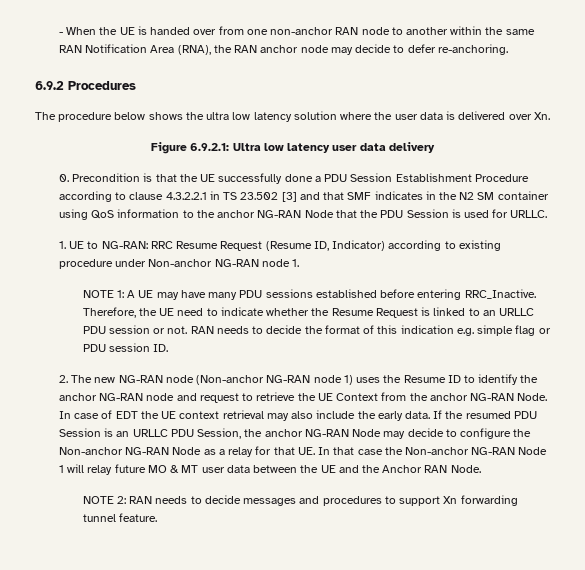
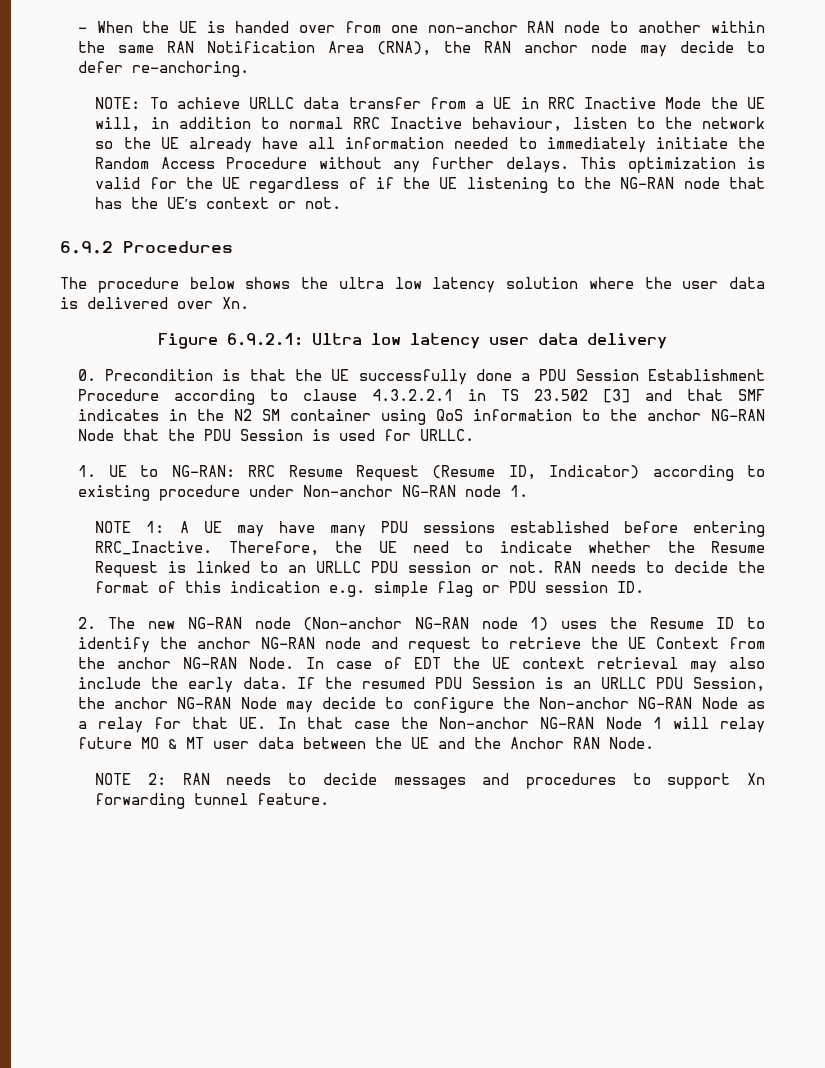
(508, 49) none -> [95,97,765,109] [95,117,766,132] [95,137,765,153] [95,157,765,173] [95,177,765,193] [95,197,342,209] // NOTE: To achieve URLLC data transfer from a UE in RRC Inactive Mode the UE will, in addition to normal RRC Inactive behaviour, listen to the network so the UE already have all information needed to immediately initiate the Random Access Procedure without any further delays. This optimization is valid for the UE regardless of if the UE listening to the NG-RAN node that has the UE’s context or not.

